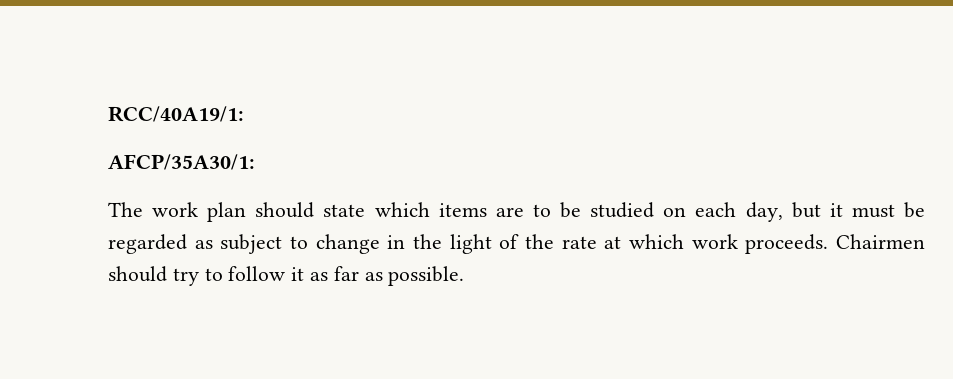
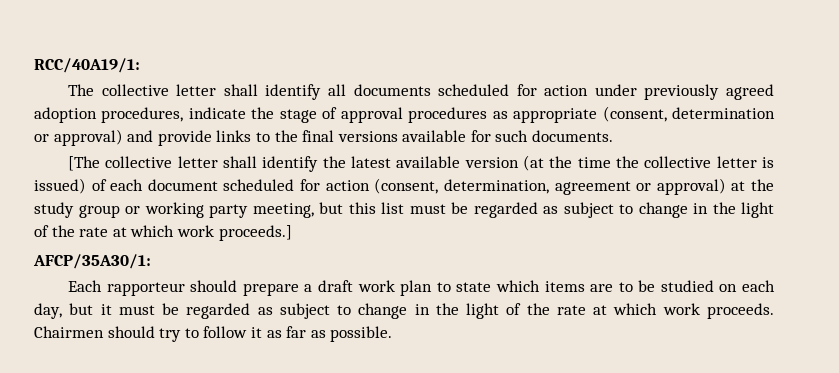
[108,154,255,170] [108,202,143,217] AFCP/35A30/1: // The -> [68,84,774,100] [34,106,775,123] [34,129,614,146] [68,155,774,172] [34,178,774,195] [34,202,774,218] [34,225,292,241] [33,254,151,269] [68,280,354,296] The collective letter shall identify all documents scheduled for action under previously agreed adoption procedures, indicate the stage of approval procedures as appropriate (consent, determination or approval) and provide links to the final versions available for such documents. // [The collective letter shall identify the latest available version (at the time the collective letter is issued) of each document scheduled for action (consent, determination, agreement or approval) at the study group or working party meeting, but this list must be regarded as subject to change in the light of the rate at which work proceeds.] // AFCP/35A30/1: // Each rapporteur should prepare a draft
[255,202,315,218] should -> [436,282,451,292] to

